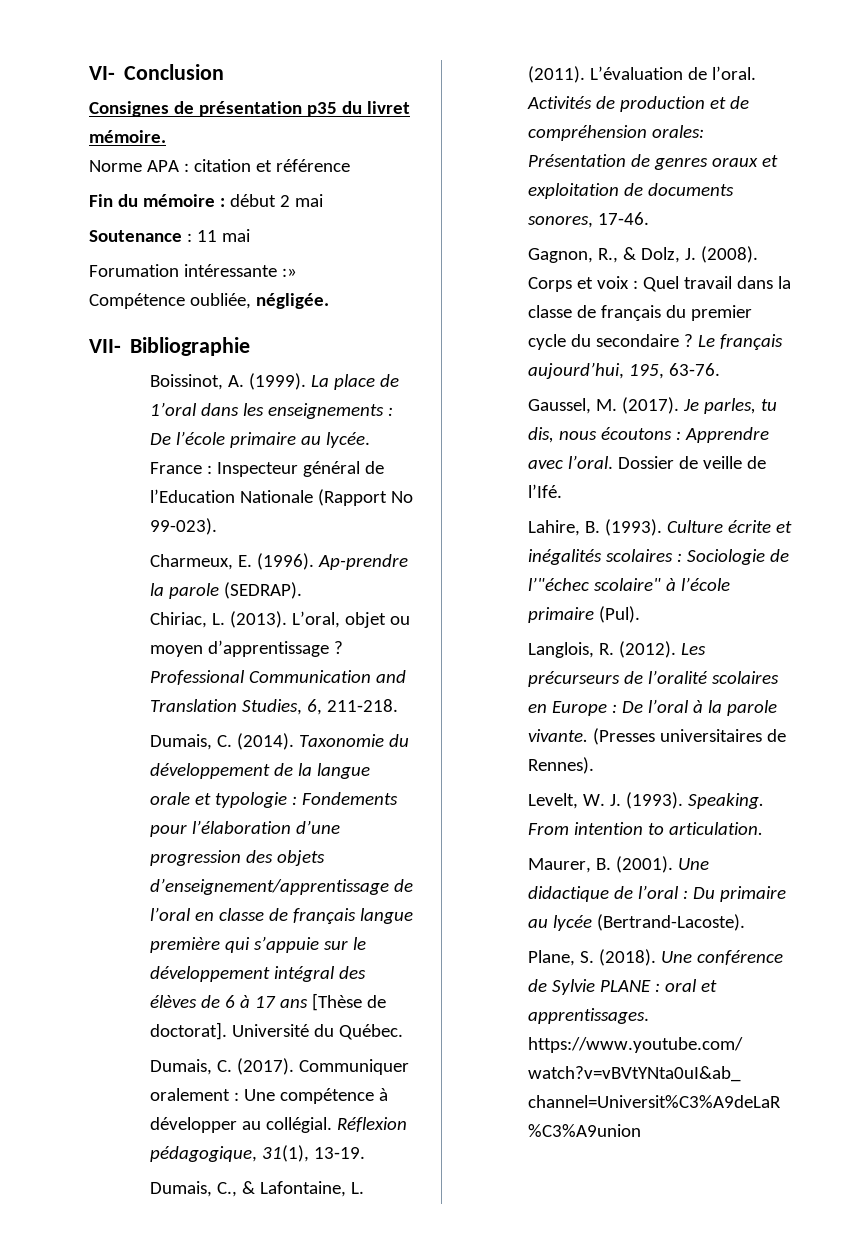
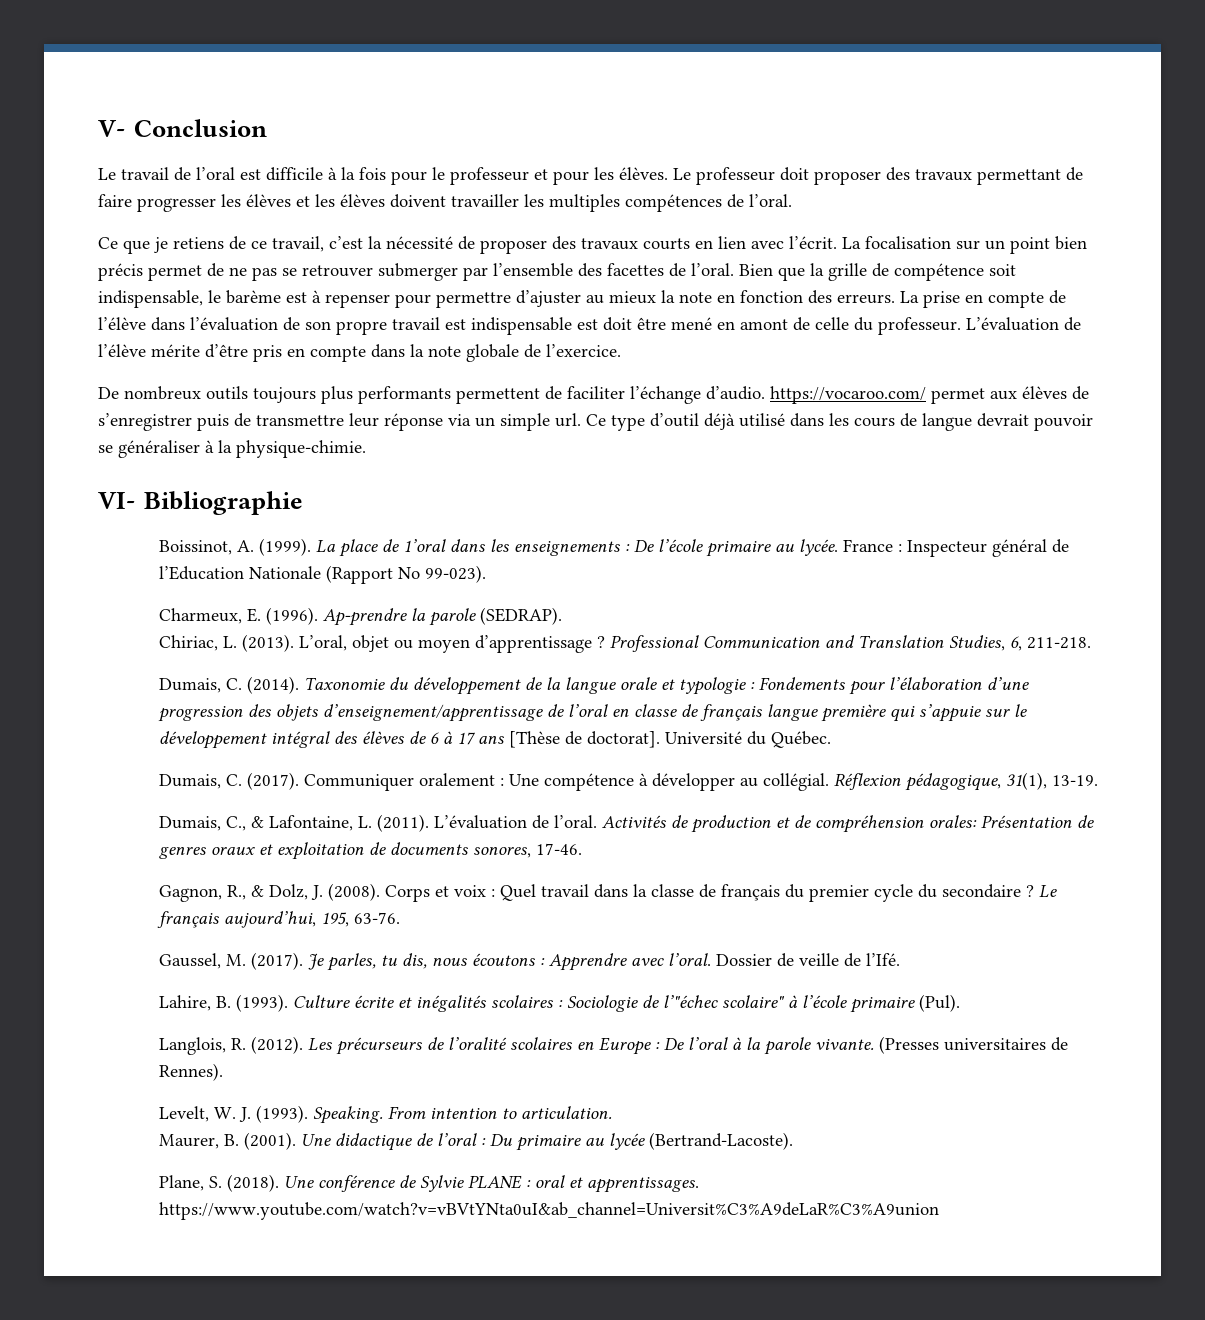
[89,66,115,80] VI- -> [98,120,125,137] V-
[89,101,410,117] [89,130,166,143] [89,159,350,172] [89,194,323,207] [89,229,250,242] [89,264,297,277] [89,293,329,309] [89,339,121,353] Consignes de présentation p35 du livret mémoire. // Norme APA : citation et référence // Fin du mémoire : début 2 mai // Soutenance : 11 mai // Forumation intéressante :» // Compétence oubliée, négligée. // VII- -> [98,167,1083,185] [98,194,792,212] [98,236,1087,254] [98,263,1016,281] [98,290,1066,308] [98,317,1081,335] [98,344,621,362] [98,386,1089,404] [98,413,1093,431] [98,440,366,458] [98,492,135,509] Le travail de l’oral est difficile à la fois pour le professeur et pour les élèves. Le professeur doit proposer des travaux permettant de faire progresser les élèves et les élèves doivent travailler les multiples compétences de l’oral. // Ce que je retiens de ce travail, c’est la nécessité de proposer des travaux courts en lien avec l’écrit. La focalisation sur un point bien précis permet de ne pas se retrouver submerger par l’ensemble des facettes de l’oral. Bien que la grille de compétence soit indispensable, le barème est à repenser pour permettre d’ajuster au mieux la note en fonction des erreurs. La prise en compte de l’élève dans l’évaluation de son propre travail est indispensable est doit être mené en amont de celle du professeur. L’évaluation de l’élève mérite d’être pris en compte dans la note globale de l’exercice. // De nombreux outils toujours plus performants permettent de faciliter l’échange d’audio. https://vocaroo.com/ permet aux élèves de s’enregistrer puis de transmettre leur réponse via un simple url. Ce type d’outil déjà utilisé dans les cours de langue devrait pouvoir se généraliser à la physique-chimie. // VI-

